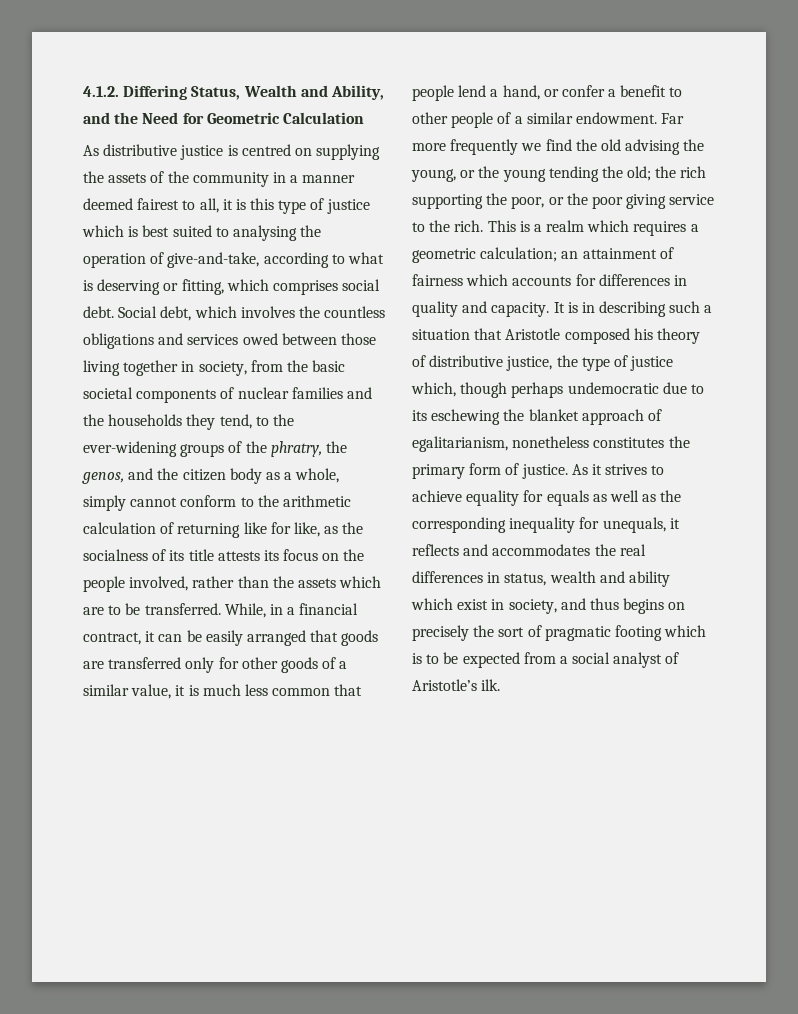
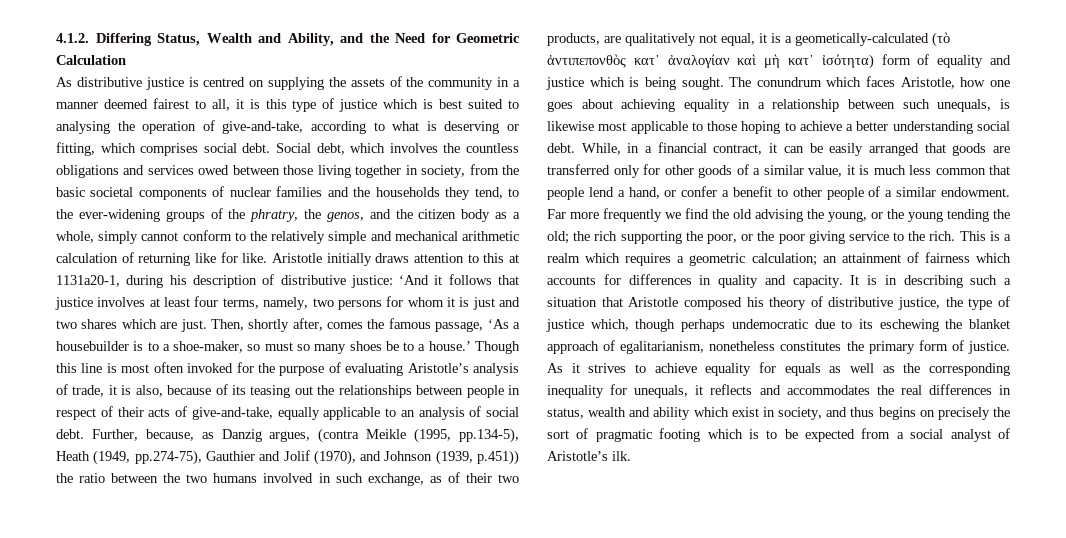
(279, 501) none -> [271,231,458,244] relatively simple and mechanical
[293,522,364,537] [83,549,365,561] [83,576,382,592] [83,603,221,615] like, as the socialness of its title attests its focus on the people involved, rather than the assets which are to be transferred. -> [242,253,520,266] [56,274,519,288] [55,296,520,310] [56,318,520,332] [56,341,520,354] [56,362,519,376] [56,384,520,398] [56,406,519,420] [56,428,519,443] [56,450,519,465] [56,472,520,486] [547,32,950,47] [547,54,1011,69] [546,76,1010,90] [547,99,1010,112] [547,121,1010,134] [547,143,575,153] like. Aristotle initially draws attention to this at 1131a20-1, during his description of distributive justice: ‘And it follows that justice involves at least four terms, namely, two persons for whom it is just and two shares which are just. Then, shortly after, comes the famous passage, ‘As a housebuilder is to a shoe-maker, so must so many shoes be to a house.’ Though this line is most often invoked for the purpose of evaluating Aristotle’s analysis of trade, it is also, because of its teasing out the relationships between people in respect of their acts of give-and-take, equally applicable to an analysis of social debt. Further, because, as Danzig argues, (contra Meikle (1995, pp.134-5), Heath (1949, pp.274-75), Gauthier and Jolif (1970), and Johnson (1939, p.451)) the ratio between the two humans involved in such exchange, as of their two products, are qualitatively not equal, it is a geometically-calculated (τὸ ἀντιπεπονθὸς κατ᾽ ἀναλογίαν καὶ μὴ κατ᾽ ἰσότητα) form of equality and justice which is being sought. The conundrum which faces Aristotle, how one goes about achieving equality in a relationship between such unequals, is likewise most applicable to those hoping to achieve a better understanding social debt.

